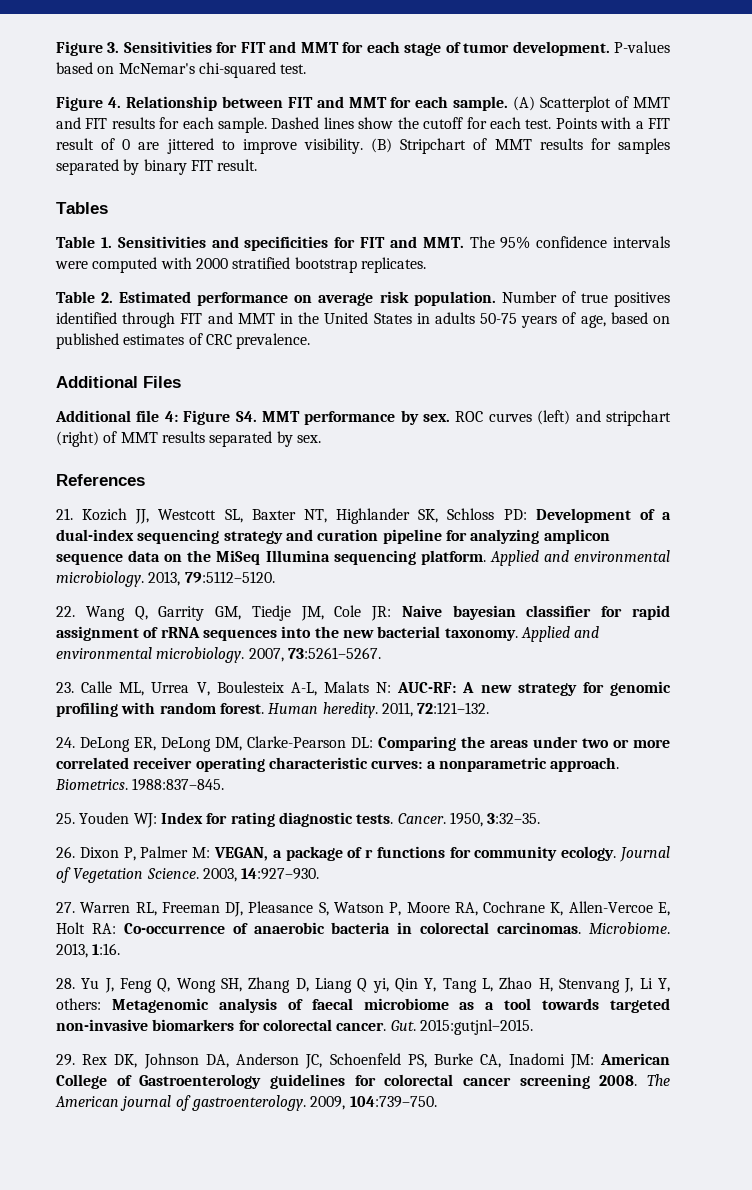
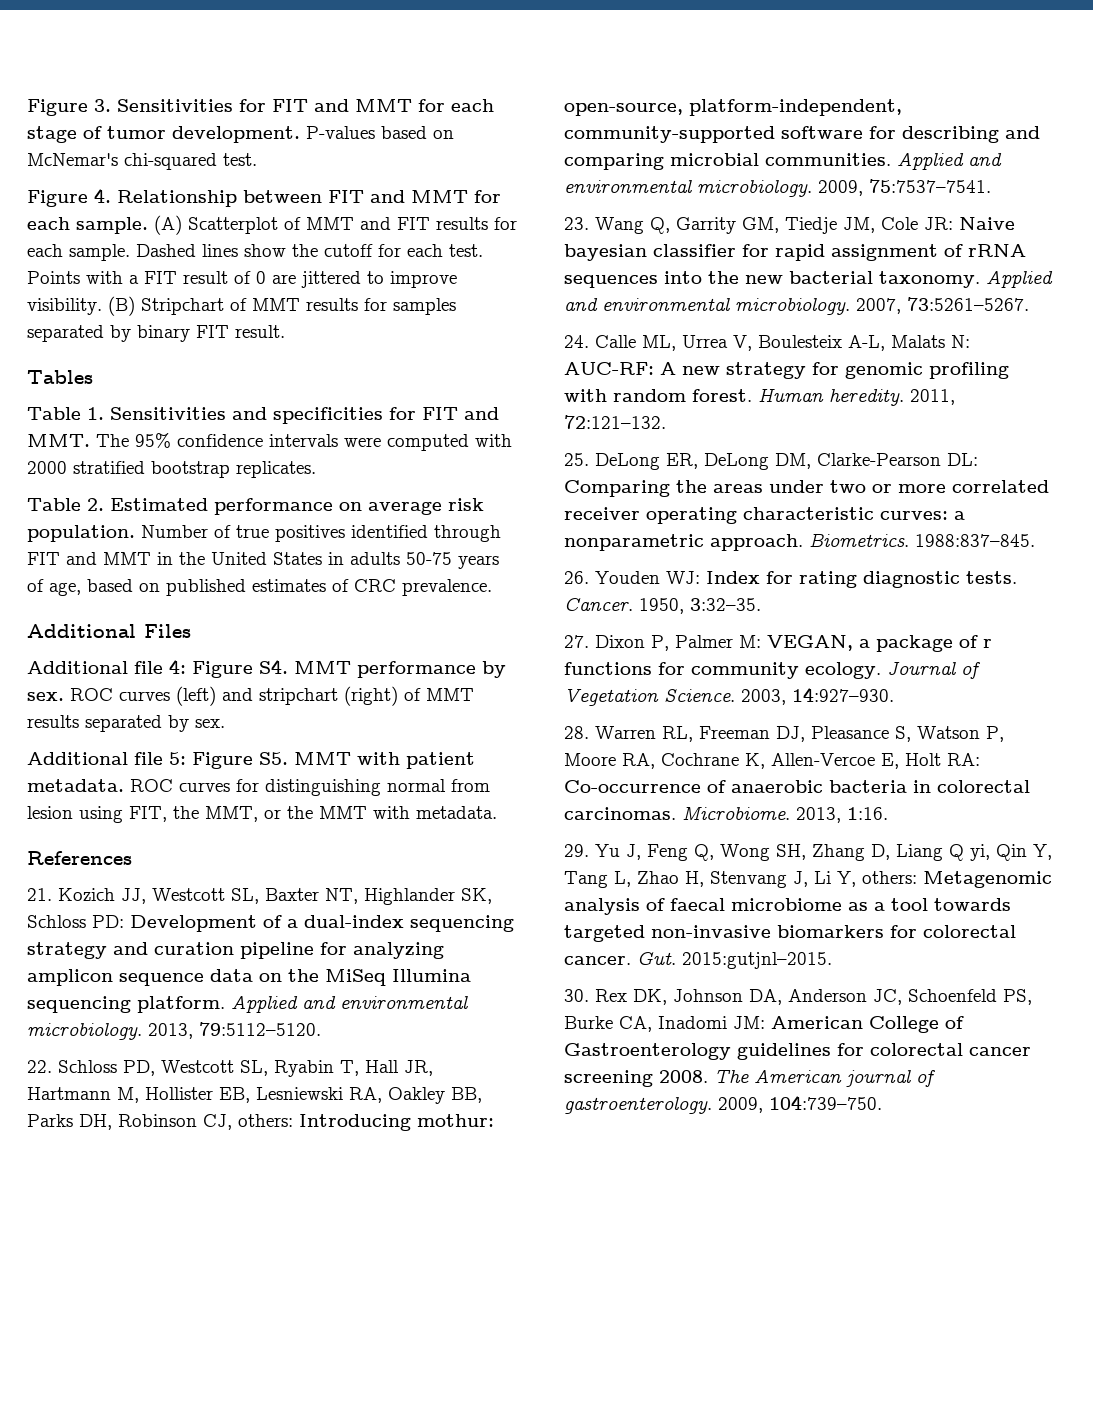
(321, 439) none -> [27,752,475,769] [27,779,490,796] [27,806,497,823] // Additional file 5: Figure S5. MMT with patient metadata. ROC curves for distinguishing normal from lesion using FIT, the MMT, or the MMT with metadata.
(75, 611) none -> [58,1060,433,1077] [27,1087,482,1104] [27,1114,494,1131] [564,99,902,116] [564,126,1040,143] [564,153,1002,170] [564,179,991,197] [564,217,589,230] Schloss PD, Westcott SL, Ryabin T, Hall JR, Hartmann M, Hollister EB, Lesniewski RA, Oakley BB, Parks DH, Robinson CJ, others: Introducing mothur: open-source, platform-independent, community-supported software for describing and comparing microbial communities. Applied and environmental microbiology. 2009, 75:7537–7541. // 23.
[56,682,74,693] 23. -> [564,335,589,348] 24.
[56,737,75,748] 24. -> [564,453,589,466] 25.
[56,813,75,824] 25. -> [564,571,589,584] 26.
[56,846,75,858] 26. -> [564,635,589,648] 27.
[56,902,75,913] 27. -> [564,726,589,739] 28.
[56,978,75,989] 28. -> [564,844,589,857] 29.
[56,1054,75,1066] 29. -> [564,989,589,1002] 30.

